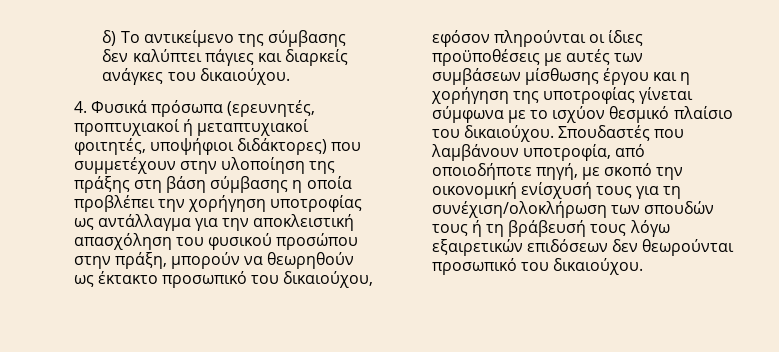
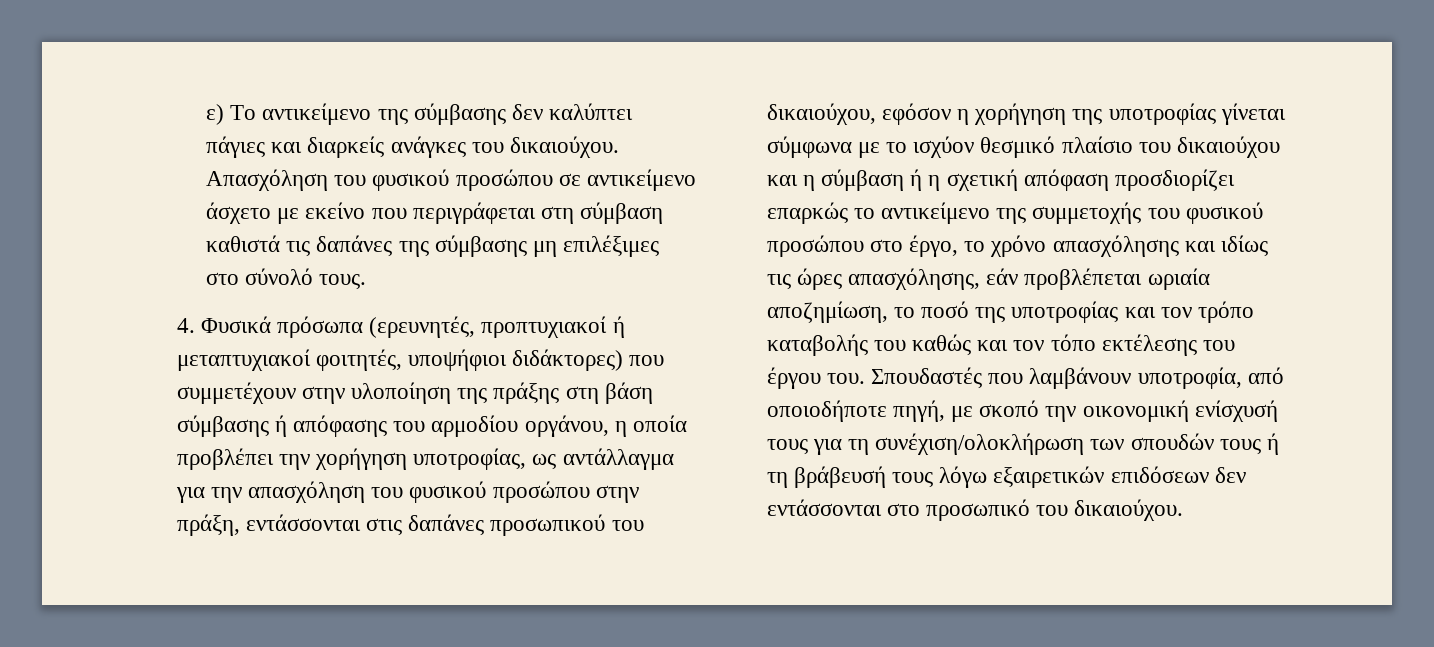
[102,30,117,46] δ) -> [206,104,225,125] ε)
(290, 76) none -> [206,169,697,191] [206,202,664,224] [206,235,660,257] [206,268,367,290] Απασχόληση του φυσικού προσώπου σε αντικείμενο άσχετο με εκείνο που περιγράφεται στη σύμβαση καθιστά τις δαπάνες της σύμβασης μη επιλέξιμες στο σύνολό τους.
(289, 184) none -> [274,415,609,437] ή απόφασης του αρμοδίου οργάνου,
[270,195,363,212] υποτροφίας -> [413,448,527,470] υποτροφίας,
[253,214,355,231] αποκλειστική -> (242, 495) none
[171,252,355,269] [73,271,374,288] [431,30,644,47] [431,49,644,66] [431,68,678,85] μπορούν να θεωρηθούν ως έκτακτο προσωπικό του δικαιούχου, εφόσον πληρούνται οι ίδιες προϋποθέσεις με αυτές των συμβάσεων μίσθωσης έργου και -> [245,514,644,536] [766,103,951,125] εντάσσονται στις δαπάνες προσωπικού του δικαιούχου, εφόσον
[463,125,554,142] δικαιούχου. -> [1177,136,1281,158] [766,169,1236,191] [766,202,1263,224] [766,235,1269,257] [766,268,1210,290] [766,301,1255,323] [766,334,1236,356] [766,367,865,389] δικαιούχου και η σύμβαση ή η σχετική απόφαση προσδιορίζει επαρκώς το αντικείμενο της συμμετοχής του φυσικού προσώπου στο έργο, το χρόνο απασχόλησης και ιδίως τις ώρες απασχόλησης, εάν προβλέπεται ωριαία αποζημίωση, το ποσό της υποτροφίας και τον τρόπο καταβολής του καθώς και τον τόπο εκτέλεσης του έργου του.
[642,239,735,256] θεωρούνται -> [766,499,920,516] εντάσσονται στο

